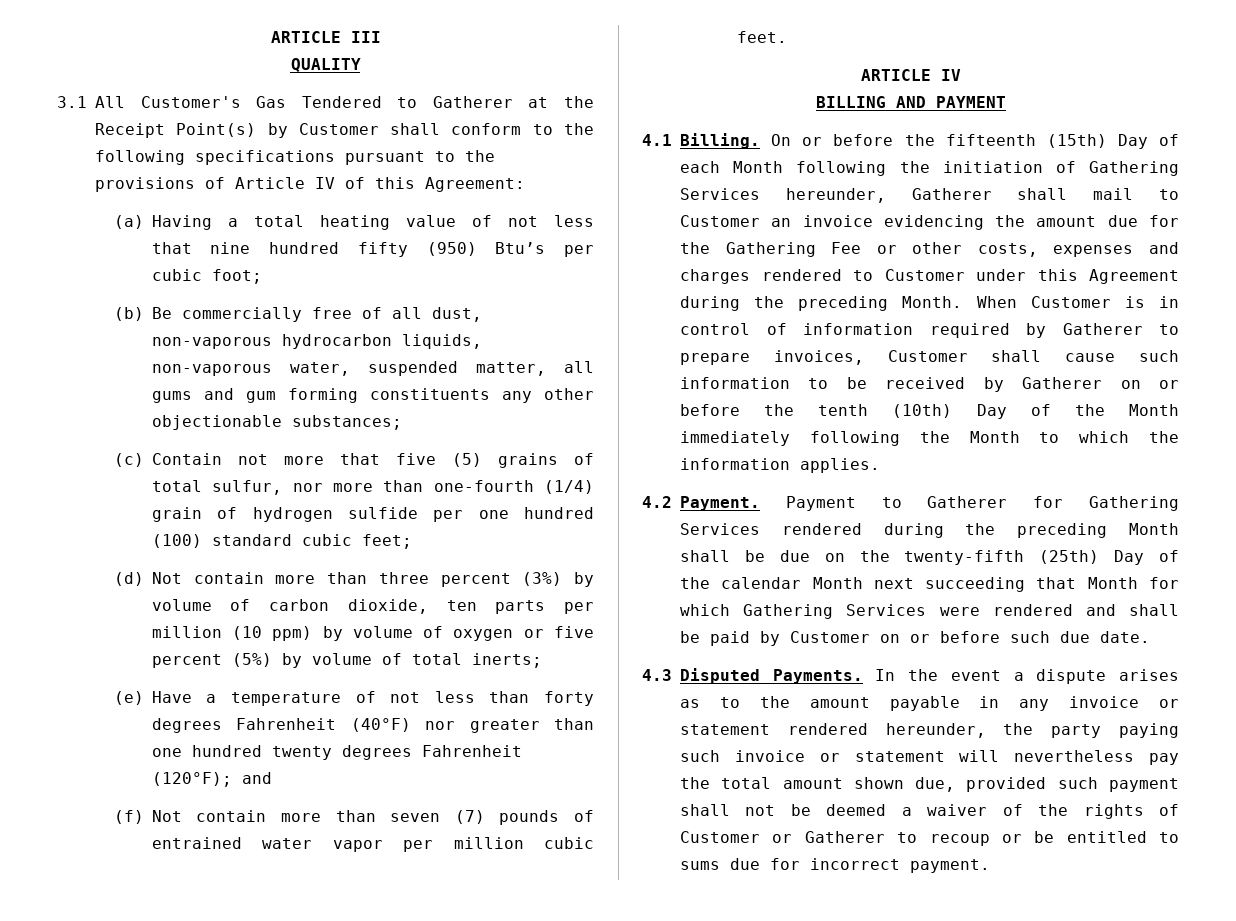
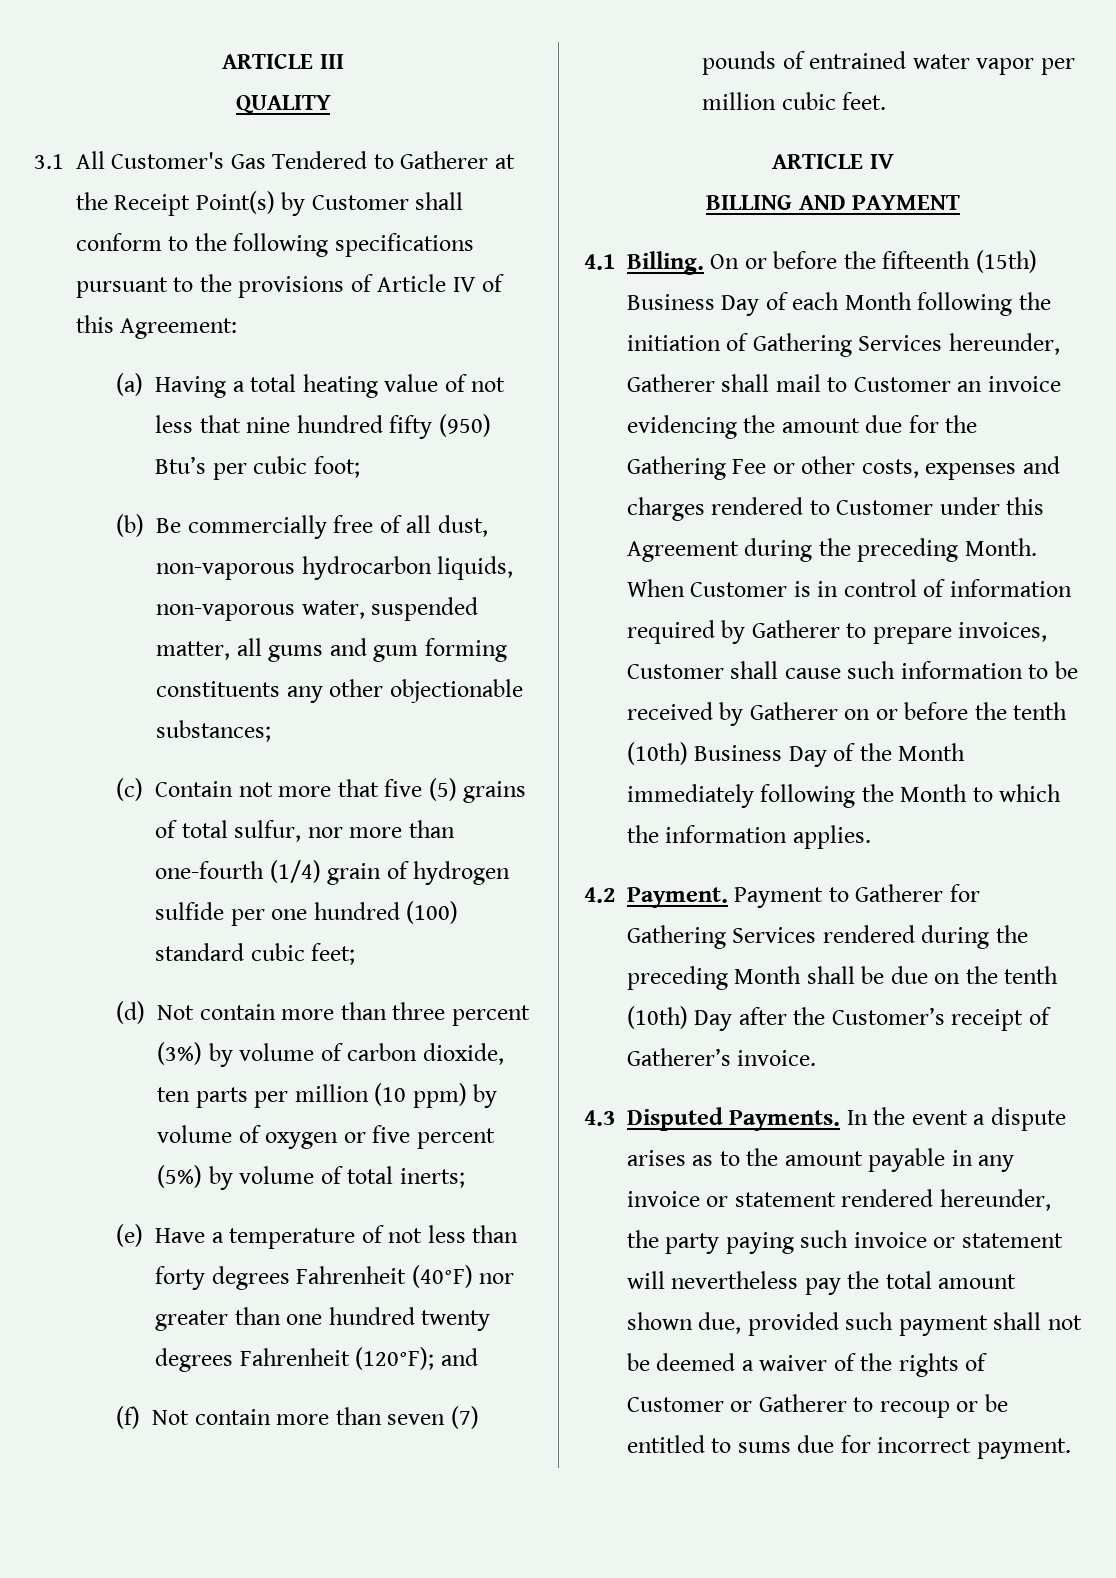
(1107, 141) none -> [627,294,715,310] Business
(953, 411) none -> [694,745,783,761] Business
[904,550,1179,565] [680,577,1179,592] [680,604,1179,619] [680,631,1150,646] twenty-fifth (25th) Day of the calendar Month next succeeding that Month for which Gathering Services were rendered and shall be paid by Customer on or before such due date. -> [1004,966,1059,984] [627,1006,1051,1031] [627,1048,817,1066] tenth (10th) Day after the Customer’s receipt of Gatherer’s invoice.

